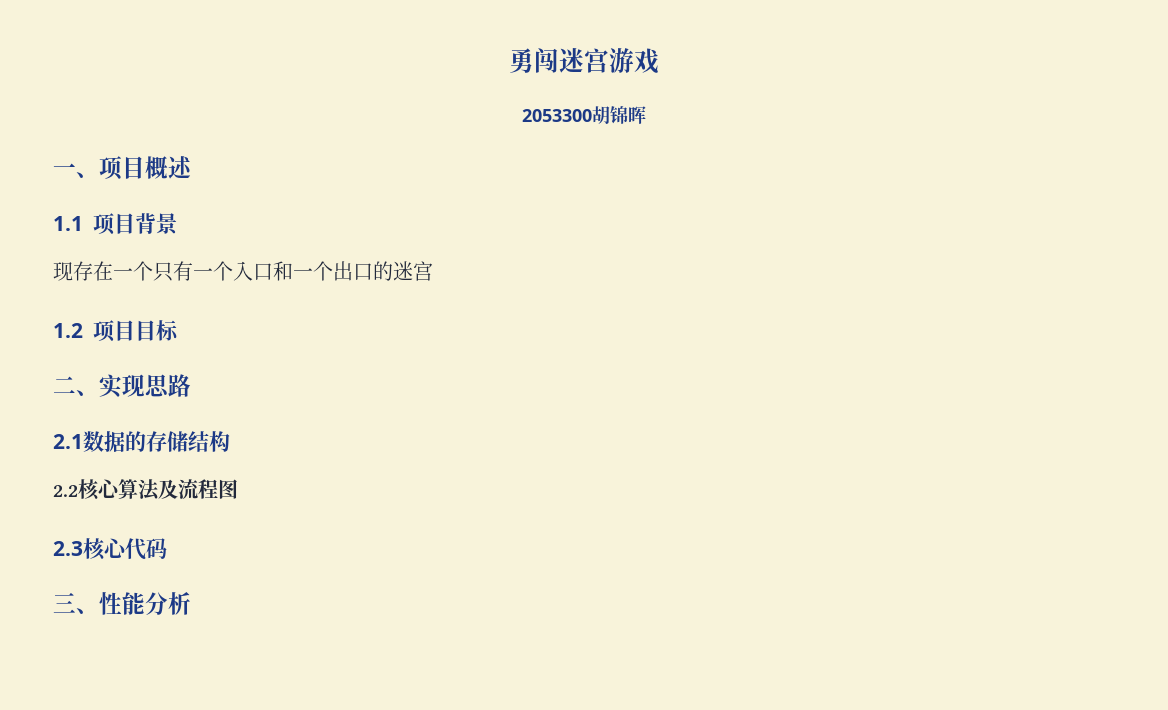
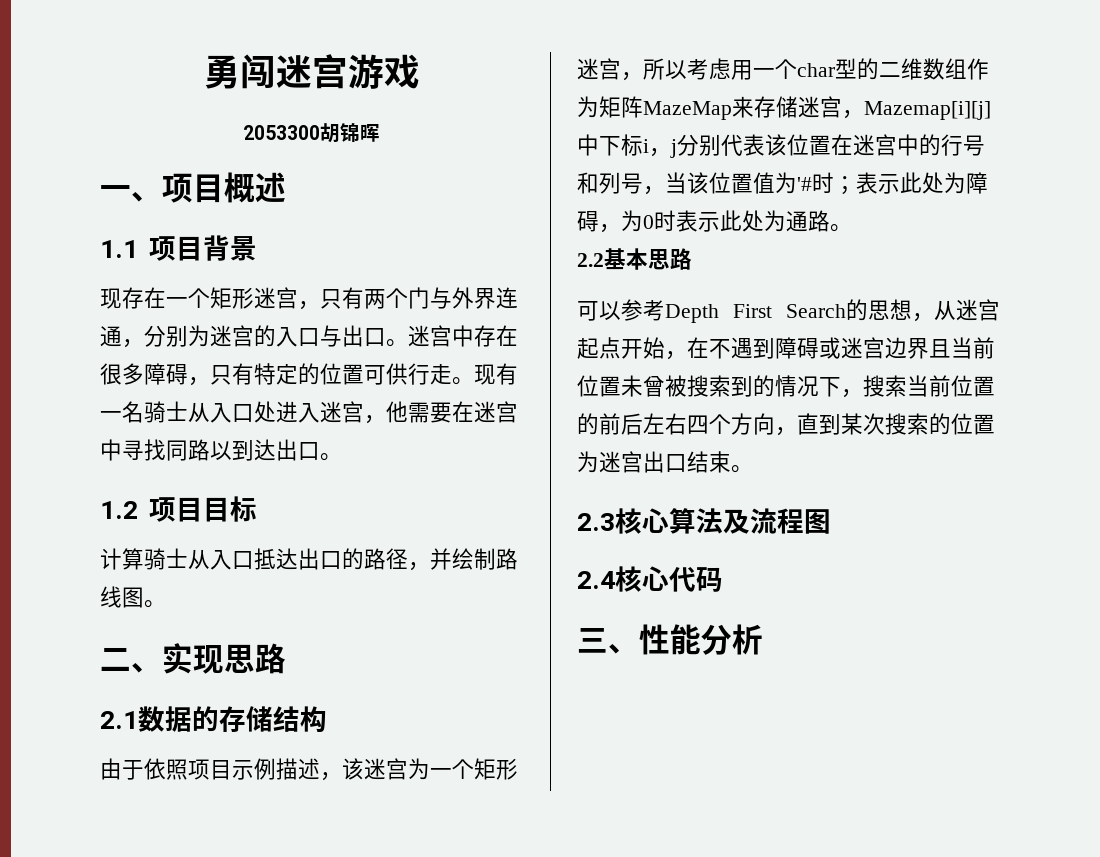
[153,261,433,282] [53,320,179,342] 只有一个入口和一个出口的迷宫 // 1.2项目目标 -> [210,287,518,310] [100,325,518,348] [100,363,518,386] [100,401,518,424] [100,439,342,461] [100,496,257,522] [100,548,518,571] [100,586,166,608] 矩形迷宫，只有两个门与外界连通，分别为迷宫的入口与出口。迷宫中存在很多障碍，只有特定的位置可供行走。现有一名骑士从入口处进入迷宫，他需要在迷宫中寻找同路以到达出口。 // 1.2项目目标 // 计算骑士从入口抵达出口的路径，并绘制路线图。
[53,485,78,497] 2.2 -> [100,758,518,781] [577,58,989,81] [577,96,991,120] [577,134,985,158] [577,172,988,195] [577,210,852,233] [577,248,692,270] [577,299,1000,323] [577,337,995,360] [577,375,995,398] [577,413,995,436] [577,451,753,473] [577,513,615,531] 由于依照项目示例描述，该迷宫为一个矩形迷宫，所以考虑用一个char型的二维数组作为矩阵MazeMap来存储迷宫，Mazemap[i][j]中下标i，j分别代表该位置在迷宫中的行号和列号，当该位置值为'#时；表示此处为障碍，为0时表示此处为通路。 // 2.2基本思路 // 可以参考Depth First Search的思想，从迷宫起点开始，在不遇到障碍或迷宫边界且当前位置未曾被搜索到的情况下，搜索当前位置的前后左右四个方向，直到某次搜索的位置为迷宫出口结束。 // 2.3
[53,541,83,556] 2.3 -> [577,571,615,589] 2.4

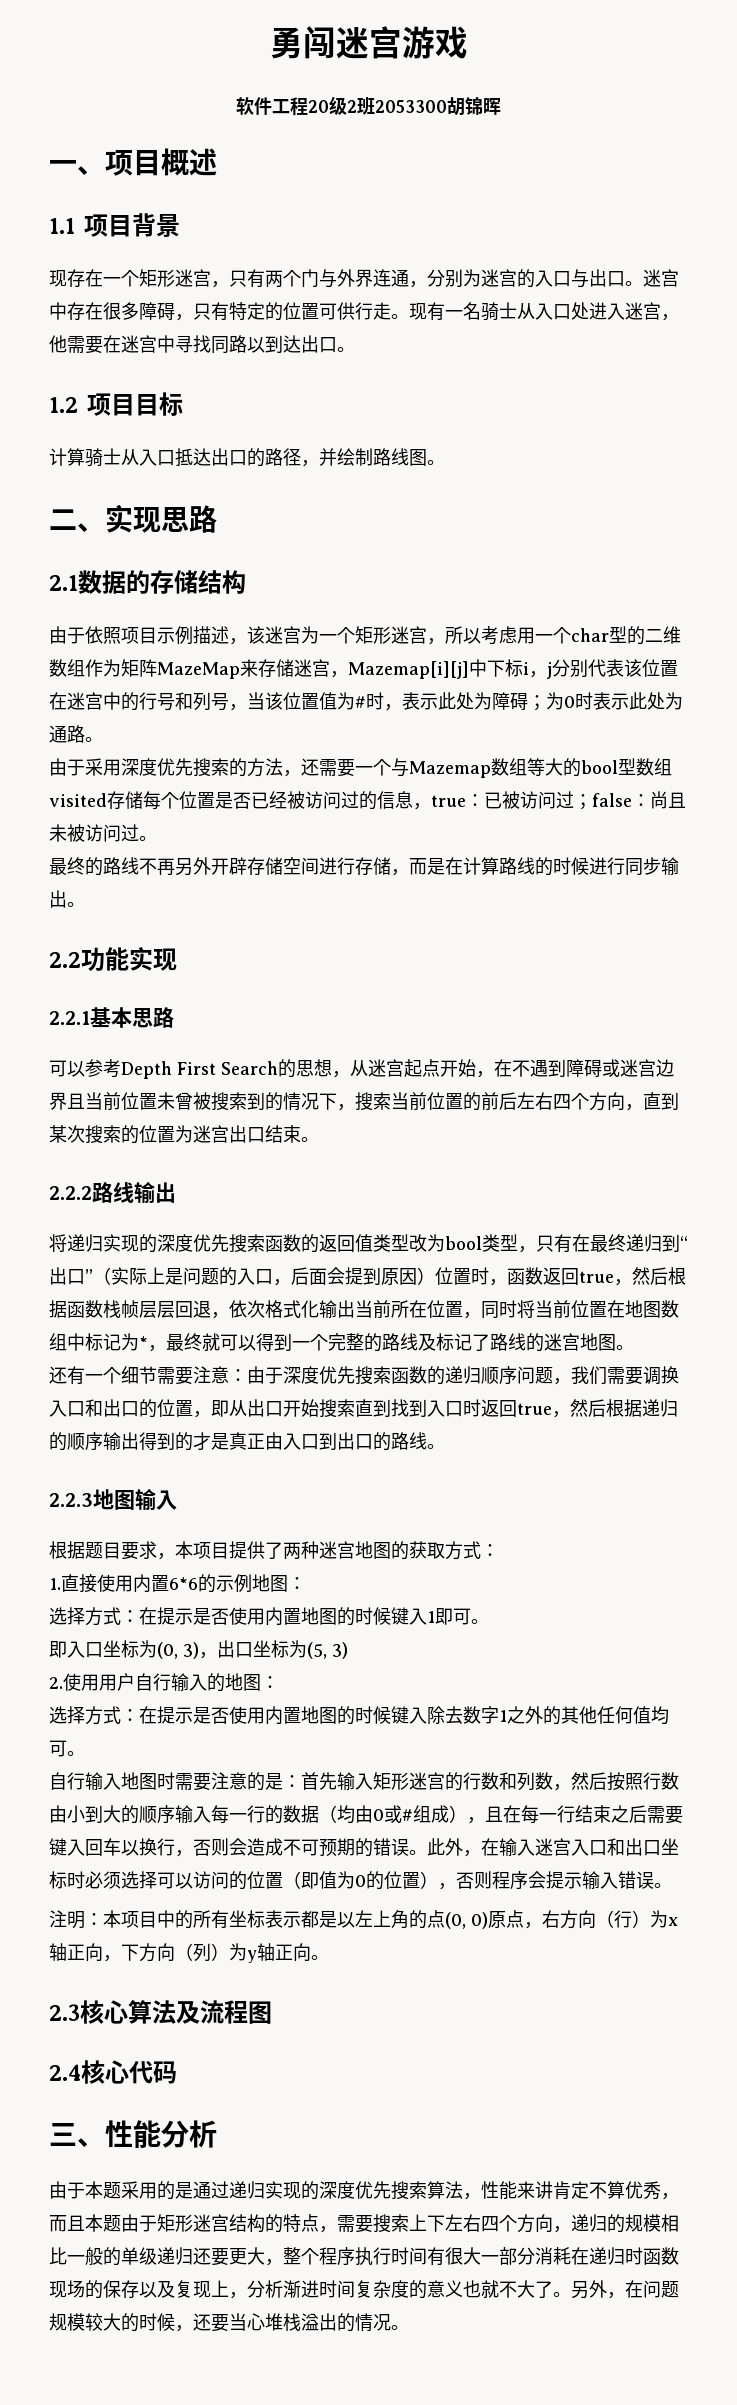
(420, 71) none -> [236,96,375,116] 软件工程20级2班
[797,172,856,195] '#时； -> [355,692,402,711] #时，
[599,224,621,233] ， -> [528,695,546,711] ；
[577,253,604,267] 2.2 -> [49,758,672,778] [49,791,686,810] [49,824,157,842] [49,857,679,876] [49,890,85,908] [49,947,177,971] [49,1011,90,1025] 由于采用深度优先搜索的方法，还需要一个与Mazemap数组等大的bool型数组visited存储每个位置是否已经被访问过的信息，true：已被访问过；false：尚且未被访问过。 // 最终的路线不再另外开辟存储空间进行存储，而是在计算路线的时候进行同步输出。 // 2.2功能实现 // 2.2.1
(753, 469) none -> [49,1182,176,1203] [49,1234,688,1253] [49,1267,686,1286] [49,1300,679,1319] [49,1333,634,1352] [49,1366,679,1385] [49,1399,678,1418] [49,1432,445,1451] [49,1489,177,1510] [49,1541,499,1560] [49,1574,306,1593] [49,1607,489,1626] [49,1640,348,1659] [49,1673,279,1692] [49,1706,669,1725] [49,1740,85,1757] [49,1772,679,1791] [49,1805,683,1824] [49,1838,679,1857] [49,1871,672,1890] [49,1910,678,1929] [49,1943,329,1963] // 2.2.2路线输出 // 将递归实现的深度优先搜索函数的返回值类型改为bool类型，只有在最终递归到“出口”（实际上是问题的入口，后面会提到原因）位置时，函数返回true，然后根据函数栈帧层层回退，依次格式化输出当前所在位置，同时将当前位置在地图数组中标记为*，最终就可以得到一个完整的路线及标记了路线的迷宫地图。 // 还有一个细节需要注意：由于深度优先搜索函数的递归顺序问题，我们需要调换入口和出口的位置，即从出口开始搜索直到找到入口时返回true，然后根据递归的顺序输出得到的才是真正由入口到出口的路线。 // 2.2.3地图输入 // 根据题目要求，本项目提供了两种迷宫地图的获取方式： // 1.直接使用内置6*6的示例地图： // 选择方式：在提示是否使用内置地图的时候键入1即可。 // 即入口坐标为(0, 3)，出口坐标为(5, 3) // 2.使用用户自行输入的地图： // 选择方式：在提示是否使用内置地图的时候键入除去数字1之外的其他任何值均可。 // 自行输入地图时需要注意的是：首先输入矩形迷宫的行数和列数，然后按照行数由小到大的顺序输入每一行的数据（均由0或#组成），且在每一行结束之后需要键入回车以换行，否则会造成不可预期的错误。此外，在输入迷宫入口和出口坐标时必须选择可以访问的位置（即值为0的位置），否则程序会提示输入错误。 // 注明：本项目中的所有坐标表示都是以左上角的点(0, 0)原点，右方向（行）为x轴正向，下方向（列）为y轴正向。
(763, 639) none -> [49,2181,679,2200] [49,2214,679,2233] [49,2247,679,2266] [49,2280,679,2299] [49,2313,409,2332] // 由于本题采用的是通过递归实现的深度优先搜索算法，性能来讲肯定不算优秀，而且本题由于矩形迷宫结构的特点，需要搜索上下左右四个方向，递归的规模相比一般的单级递归还要更大，整个程序执行时间有很大一部分消耗在递归时函数现场的保存以及复现上，分析渐进时间复杂度的意义也就不大了。另外，在问题规模较大的时候，还要当心堆栈溢出的情况。

